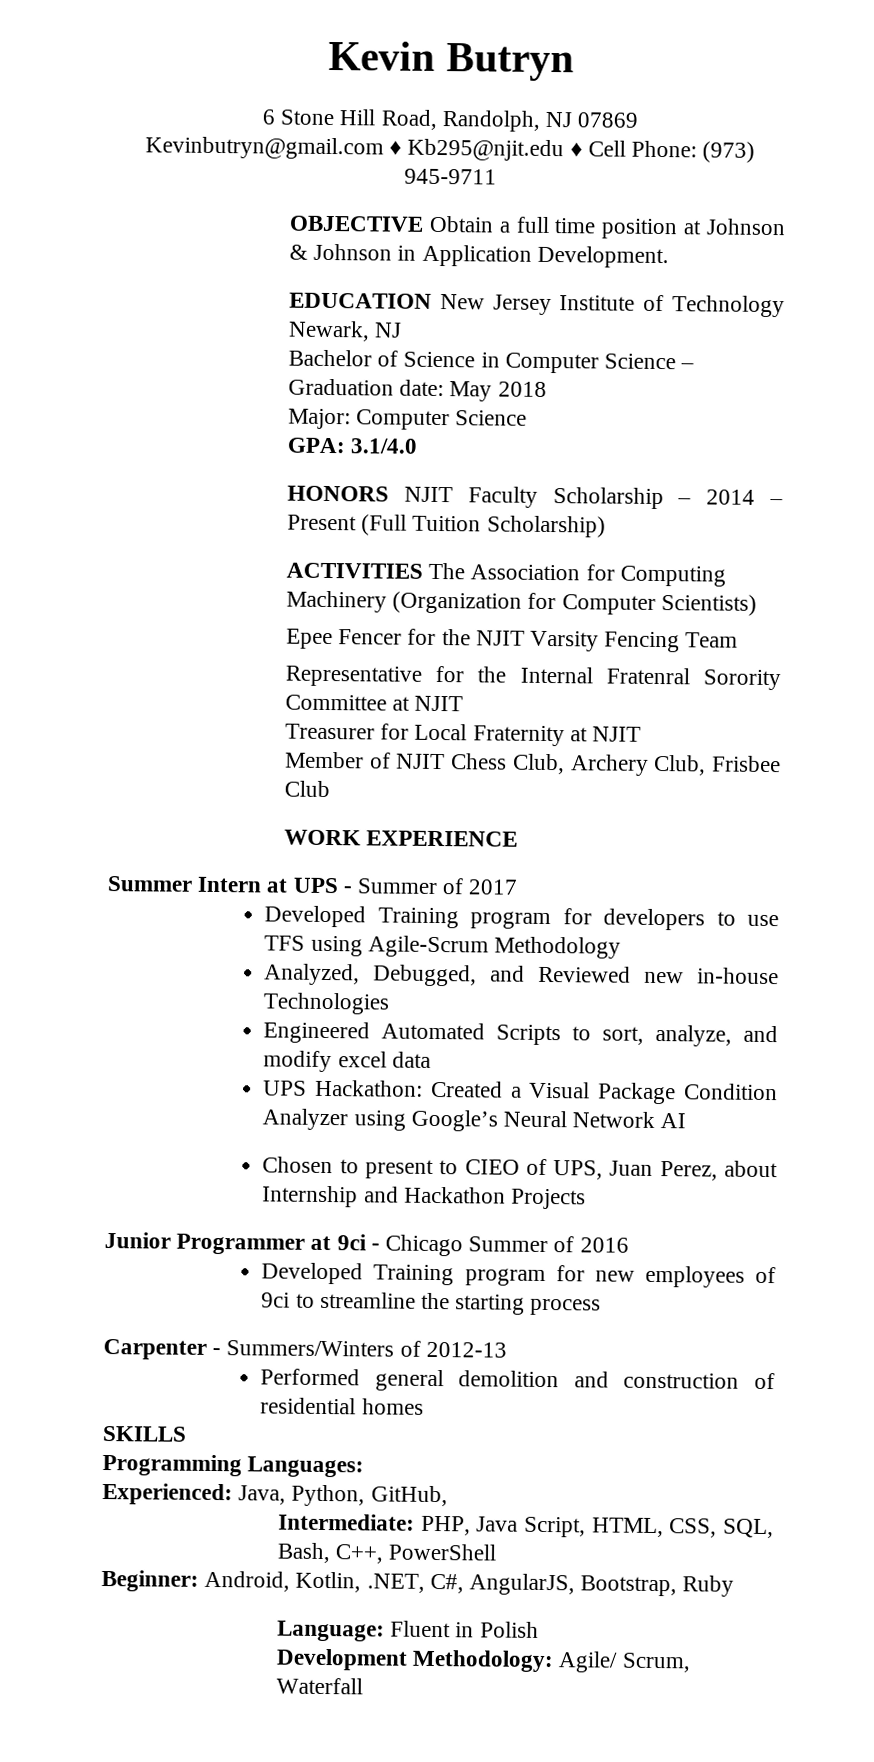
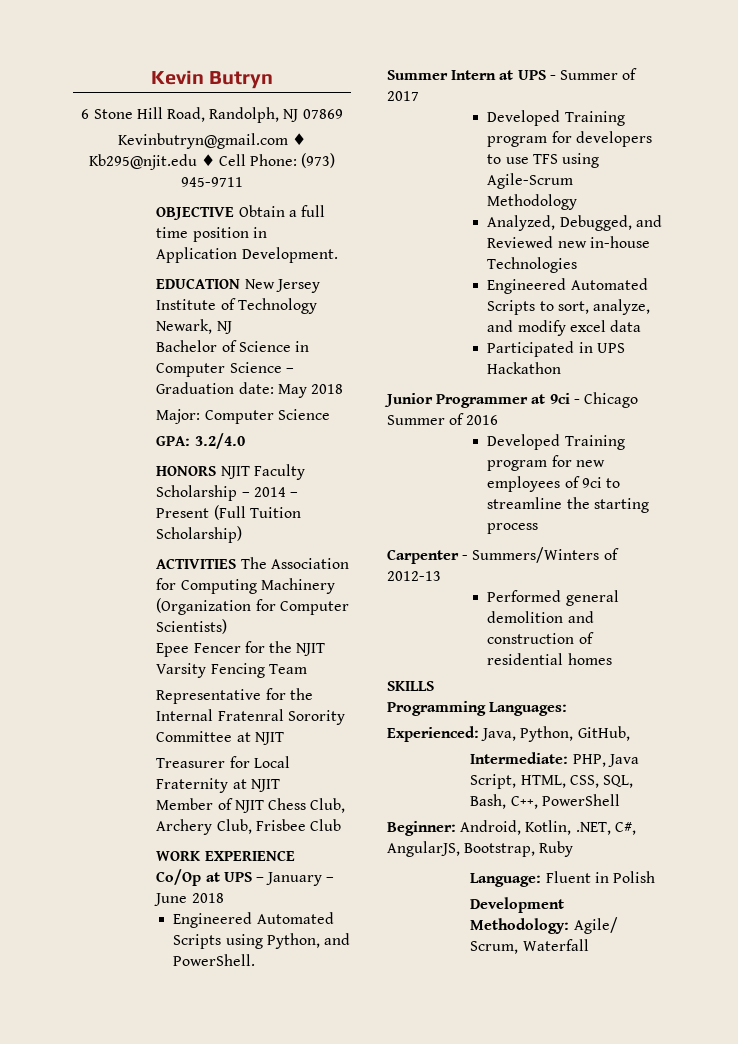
[683,218,786,236] [289,243,393,261] at Johnson & Johnson -> (249, 234) none
[350,438,419,454] 3.1/4.0 -> [194,433,245,449] 3.2/4.0
(519, 838) none -> [156,869,335,886] [154,893,224,906] [173,912,334,928] [173,933,350,949] [173,954,256,966] // Co/Op at UPS – January – June 2018 // Engineered Automated Scripts using Python, and PowerShell.
[263,1079,779,1105] [262,1108,687,1132] [262,1156,778,1181] [262,1185,399,1208] UPS Hackathon: Created a Visual Package Condition Analyzer using Google’s Neural Network AI // Chosen to present to CIEO of UPS, Juan Perez, about Internship and -> [487,341,625,357] Participated in UPS
[510,1188,586,1210] Projects -> (562, 368) none

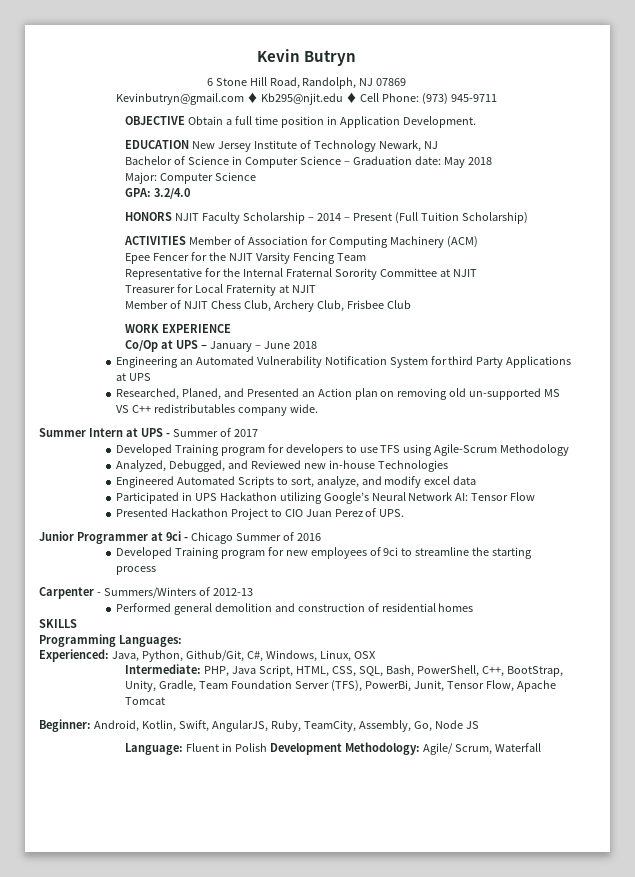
[240,557,267,569] The -> [189,236,246,245] Member of
[156,598,349,615] [156,619,228,634] (Organization for Computer Scientists) -> [446,236,478,248] (ACM)
[217,709,284,721] Fratenral -> [285,268,332,277] Fraternal
[173,912,334,928] [173,933,350,949] [173,954,256,966] Engineered Automated Scripts using Python, and PowerShell. -> [115,356,572,368] [115,373,151,381] [115,388,561,400] [115,404,318,416] Engineering an Automated Vulnerability Notification System for third Party Applications at UPS // Researched, Planed, and Presented an Action plan on removing old un-supported MS VS C++ redistributables company wide.
(562, 368) none -> [279,492,536,504] [115,508,405,520] utilizing Google’s Neural Network AI: Tensor Flow // Presented Hackathon Project to CIO Juan Perez of UPS.
[577,726,630,741] GitHub, -> [185,650,376,662] Github/Git, C#, Windows, Linux, OSX
[510,794,620,809] [387,820,636,836] [387,841,574,857] C++, PowerShell // Beginner: Android, Kotlin, .NET, C#, AngularJS, Bootstrap, Ruby -> [416,665,563,677] [125,680,556,692] [125,697,166,705] [39,719,479,732] PowerShell, C++, BootStrap, Unity, Gradle, Team Foundation Server (TFS), PowerBi, Junit, Tensor Flow, Apache Tomcat // Beginner: Android, Kotlin, Swift, AngularJS, Ruby, TeamCity, Assembly, Go, Node JS
(655, 877) // -> (268, 747) none

